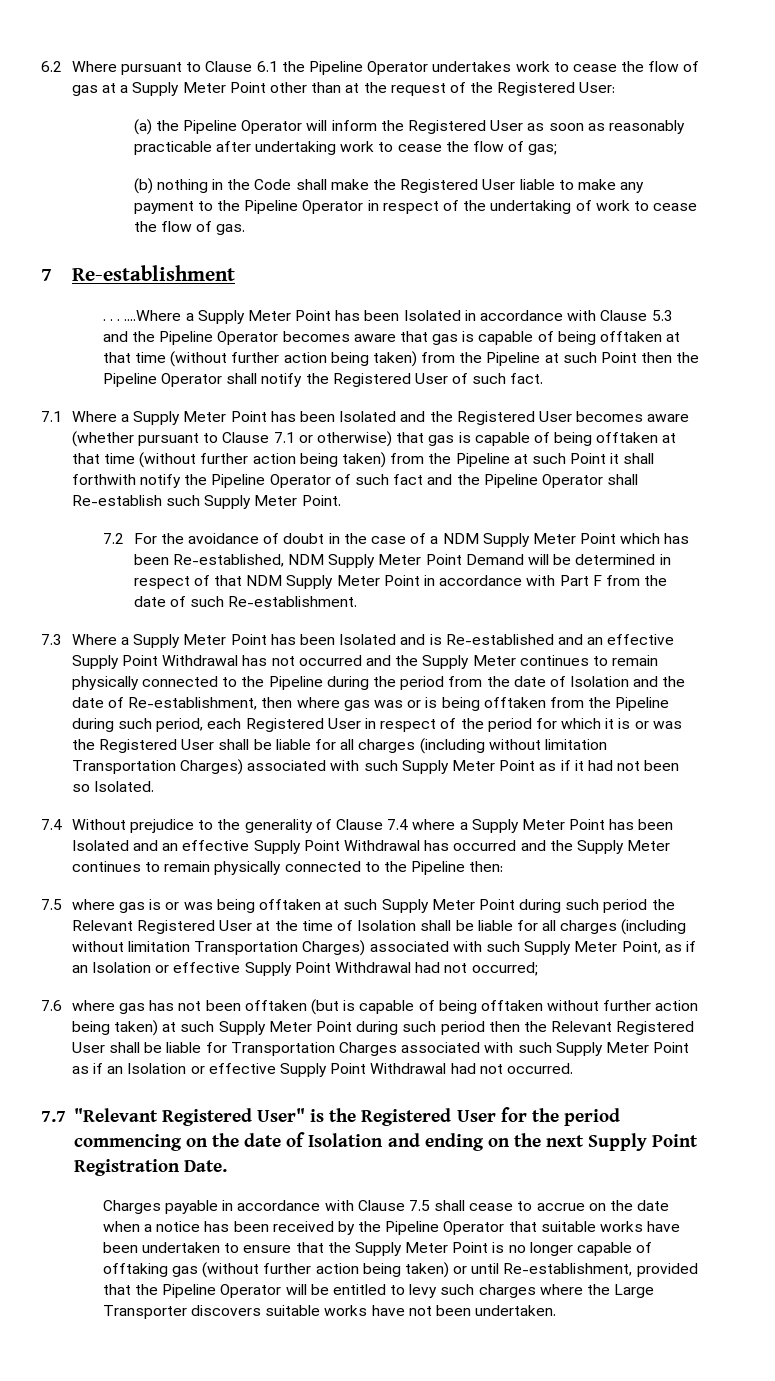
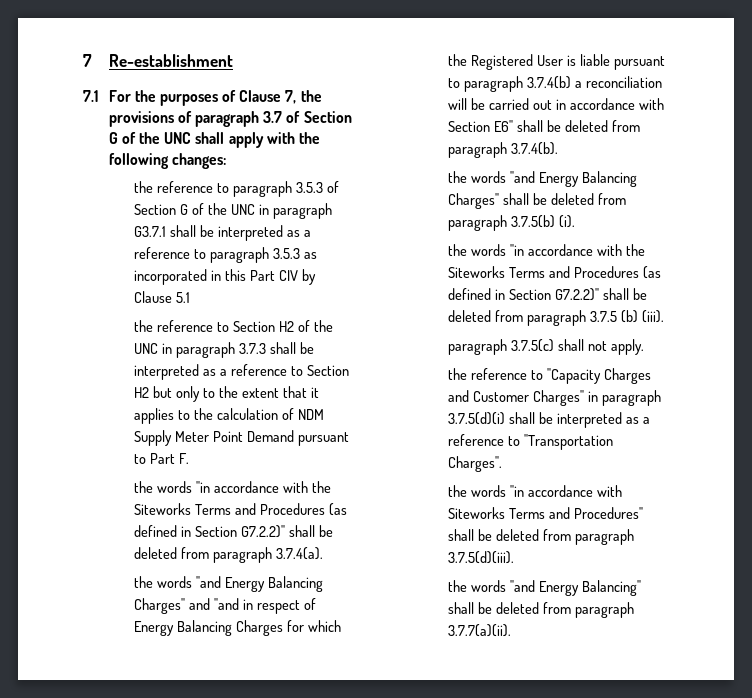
[41,61,700,75] [71,82,616,96] [133,119,685,135] [133,141,558,155] [133,178,645,194] [133,200,698,214] [133,221,246,235] [41,265,235,281] [102,310,673,324] [102,331,681,345] [102,351,700,367] [102,373,544,387] [41,411,690,425] [71,431,677,447] [71,452,655,468] [71,474,639,488] [71,495,341,509] [102,533,690,547] [133,554,284,567] 6.2 Where pursuant to Clause 6.1 the Pipeline Operator undertakes work to cease the flow of gas at a Supply Meter Point other than at the request of the Registered User: // (a) the Pipeline Operator will inform the Registered User as soon as reasonably practicable after undertaking work to cease the flow of gas; // (b) nothing in the Code shall make the Registered User liable to make any payment to the Pipeline Operator in respect of the undertaking of work to cease the flow of gas. // 7 Re-establishment // . . . ....Where a Supply Meter Point has been Isolated in accordance with Clause 5.3 and the Pipeline Operator becomes aware that gas is capable of being offtaken at that time (without further action being taken) from the Pipeline at such Point then the Pipeline Operator shall notify the Registered User of such fact. // 7.1 Where a Supply Meter Point has been Isolated and the Registered User becomes aware (whether pursuant to Clause 7.1 or otherwise) that gas is capable of being offtaken at that time (without further action being taken) from the Pipeline at such Point it shall forthwith notify the Pipeline Operator of such fact and the Pipeline Operator shall Re-establish such Supply Meter Point. // 7.2 For the avoidance of doubt in the case of a NDM Supply Meter Point which has been Re-established, -> [83,54,233,67] [83,90,322,106] [108,111,352,127] [108,132,320,148] [108,153,226,169] [134,181,339,197] [134,203,332,219] [134,225,311,241] [134,247,317,263] [134,269,316,285] [134,291,191,303] [134,320,333,332] [134,342,314,358] [134,364,349,380] [134,386,319,402] [134,408,294,424] 7 Re-establishment // 7.1 For the purposes of Clause 7, the provisions of paragraph 3.7 of Section G of the UNC shall apply with the following changes: // the reference to paragraph 3.5.3 of Section G of the UNC in paragraph G3.7.1 shall be interpreted as a reference to paragraph 3.5.3 as incorporated in this Part CIV by Clause 5.1 // the reference to Section H2 of the UNC in paragraph 3.7.3 shall be interpreted as a reference to Section H2 but only to the extent that it applies to the calculation of
[527,554,671,565] [133,575,668,589] [133,596,358,607] [41,634,675,648] [71,655,659,669] [71,676,686,690] [71,697,670,711] [71,718,682,732] [71,738,607,754] [71,759,680,775] [71,781,155,792] [41,819,674,833] [71,840,671,854] [71,861,504,875] [41,899,675,913] [71,919,687,935] [71,940,696,956] [71,962,538,976] [41,999,699,1015] [71,1020,695,1036] [71,1042,690,1056] [71,1063,573,1077] [41,1107,620,1126] [73,1132,699,1151] [73,1159,227,1176] [102,1200,670,1214] [102,1221,681,1235] [102,1242,653,1256] [102,1262,698,1278] [102,1284,655,1298] [102,1305,557,1319] will be determined in respect of that NDM Supply Meter Point in accordance with Part F from the date of such Re-establishment. // 7.3 Where a Supply Meter Point has been Isolated and is Re-established and an effective Supply Point Withdrawal has not occurred and the Supply Meter continues to remain physically connected to the Pipeline during the period from the date of Isolation and the date of Re-establishment, then where gas was or is being offtaken from the Pipeline during such period, each Registered User in respect of the period for which it is or was the Registered User shall be liable for all charges (including without limitation Transportation Charges) associated with such Supply Meter Point as if it had not been so Isolated. // 7.4 Without prejudice to the generality of Clause 7.4 where a Supply Meter Point has been Isolated and an effective Supply Point Withdrawal has occurred and the Supply Meter continues to remain physically connected to the Pipeline then: // 7.5 where gas is or was being offtaken at such Supply Meter Point during such period the Relevant Registered User at the time of Isolation shall be liable for all charges (including without limitation Transportation Charges) associated with such Supply Meter Point, as if an Isolation or effective Supply Point Withdrawal had not occurred; // 7.6 where gas has not been offtaken (but is capable of being offtaken without further action being taken) at such Supply Meter Point during such period then the Relevant Registered User shall be liable for Transportation Charges associated with such Supply Meter Point as if an Isolation or effective Supply Point Withdrawal had not occurred. // 7.7 "Relevant Registered User" is the Registered User for the period commencing on the date of Isolation and ending on the next Supply Point Registration Date. // Charges payable in accordance with Clause 7.5 shall cease to accrue on the date when a notice has been received by the Pipeline Operator that suitable works have been undertaken to ensure that the Supply Meter Point is no longer capable of offtaking gas (without further action being taken) or until Re-establishment, provided that the Pipeline Operator will be entitled to levy such charges where the Large Transporter discovers suitable works have not been undertaken. -> [297,432,349,446] [134,453,189,464] [134,481,331,493] [134,503,347,516] [134,525,333,538] [134,547,323,563] [134,576,323,592] [134,598,316,614] [134,620,341,636] [448,54,665,70] [448,76,662,92] [448,98,664,110] [448,120,640,132] [448,142,559,158] [448,171,637,187] [448,193,626,209] [448,215,575,231] [448,244,645,256] [448,266,661,279] [448,288,647,301] [448,310,664,326] [448,339,644,355] [448,368,651,384] [448,390,661,406] [448,412,650,428] [448,434,613,450] [448,456,503,472] [448,485,622,497] [448,507,643,519] [448,529,634,545] [448,551,515,564] [448,580,641,596] [448,602,634,618] [448,624,512,637] pursuant to Part F. // the words "in accordance with the Siteworks Terms and Procedures (as defined in Section G7.2.2)" shall be deleted from paragraph 3.7.4(a). // the words "and Energy Balancing Charges" and "and in respect of Energy Balancing Charges for which the Registered User is liable pursuant to paragraph 3.7.4(b) a reconciliation will be carried out in accordance with Section E6" shall be deleted from paragraph 3.7.4(b). // the words "and Energy Balancing Charges" shall be deleted from paragraph 3.7.5(b) (i). // the words "in accordance with the Siteworks Terms and Procedures (as defined in Section G7.2.2)" shall be deleted from paragraph 3.7.5 (b) (iii). // paragraph 3.7.5(c) shall not apply. // the reference to "Capacity Charges and Customer Charges" in paragraph 3.7.5(d)(i) shall be interpreted as a reference to "Transportation Charges". // the words "in accordance with Siteworks Terms and Procedures" shall be deleted from paragraph 3.7.5(d)(iii). // the words "and Energy Balancing" shall be deleted from paragraph 3.7.7(a)(ii).

